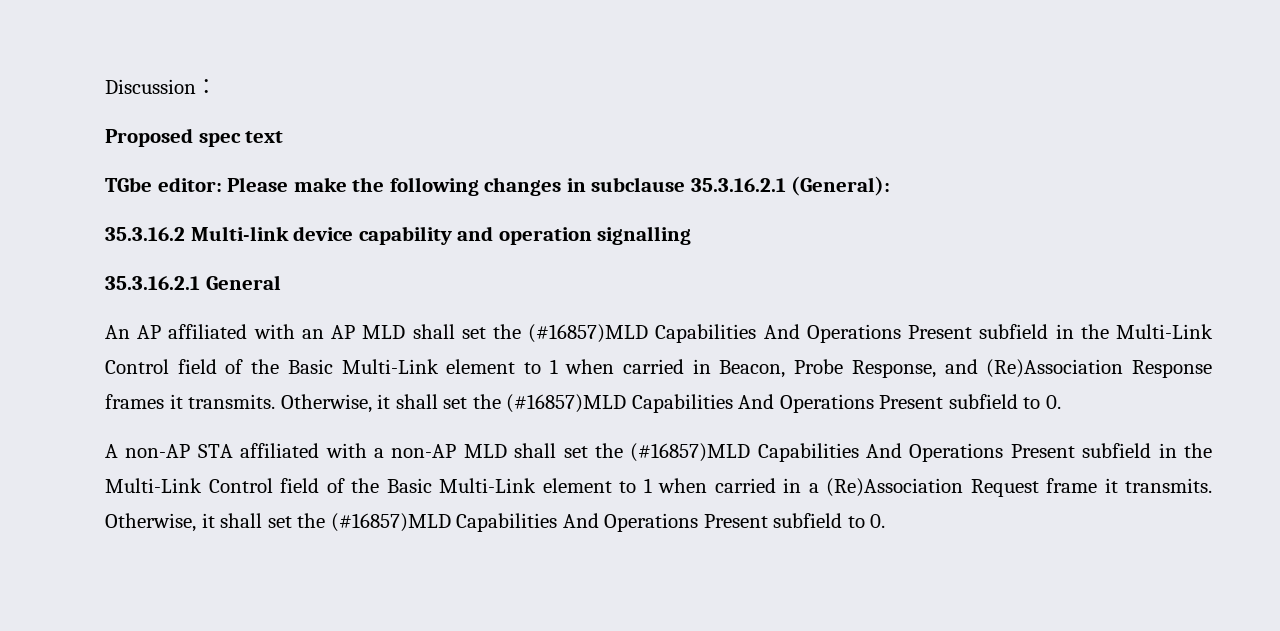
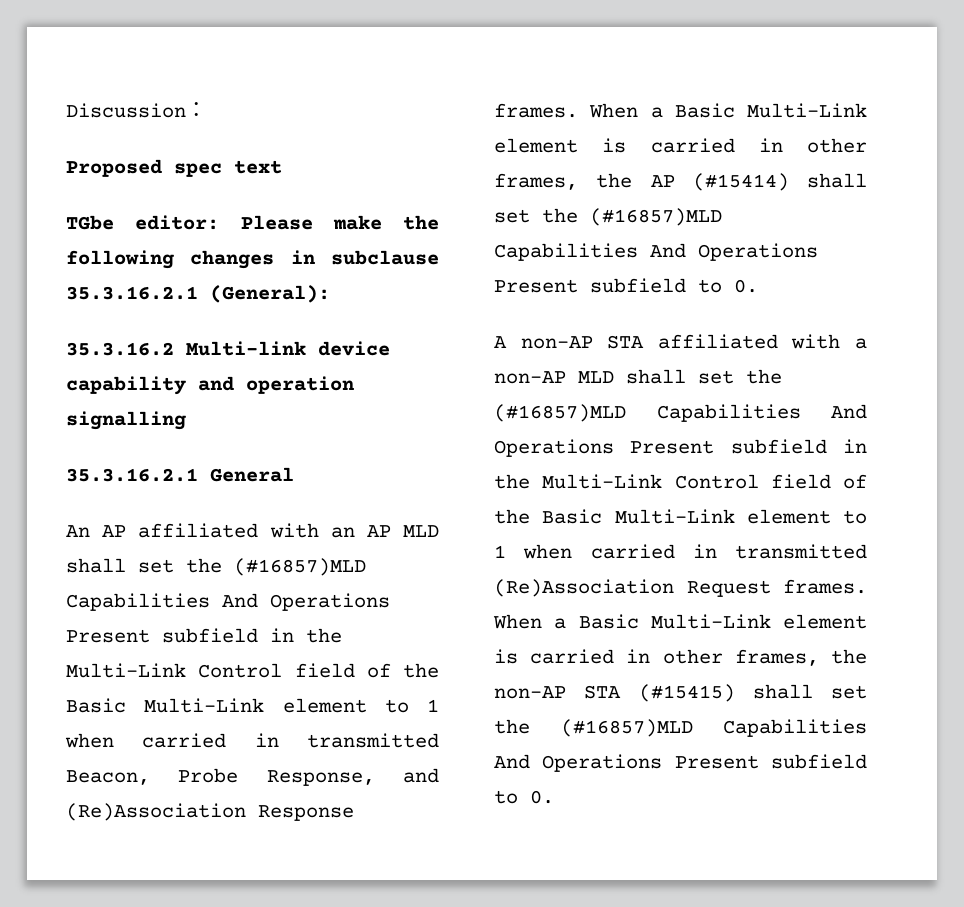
(711, 366) none -> [307,733,439,748] transmitted
[105,394,391,413] frames it transmits. Otherwise, it -> [494,103,867,118] [494,138,867,153] [494,173,789,191] frames. When a Basic Multi-Link element is carried in other frames, the AP (#15414)
[808,483,819,493] a -> [735,544,867,559] transmitted
[1046,478,1212,493] [105,513,215,532] frame it transmits. Otherwise, it -> [783,579,867,594] [493,614,867,629] [494,649,867,666] [494,684,735,702] frames. When a Basic Multi-Link element is carried in other frames, the non-AP STA (#15415)

